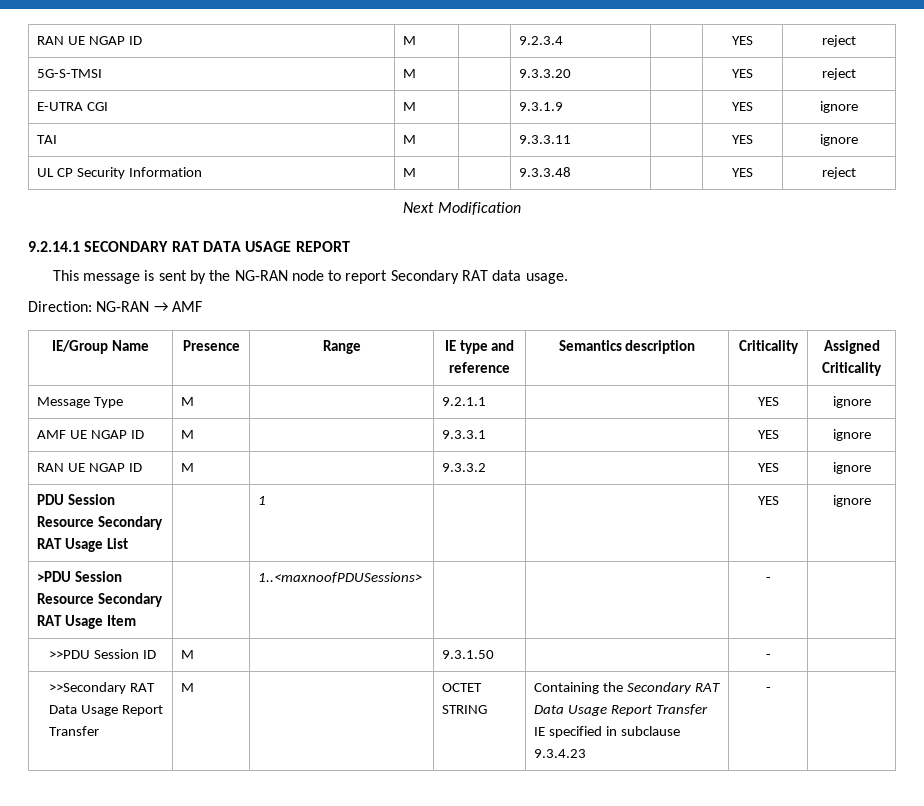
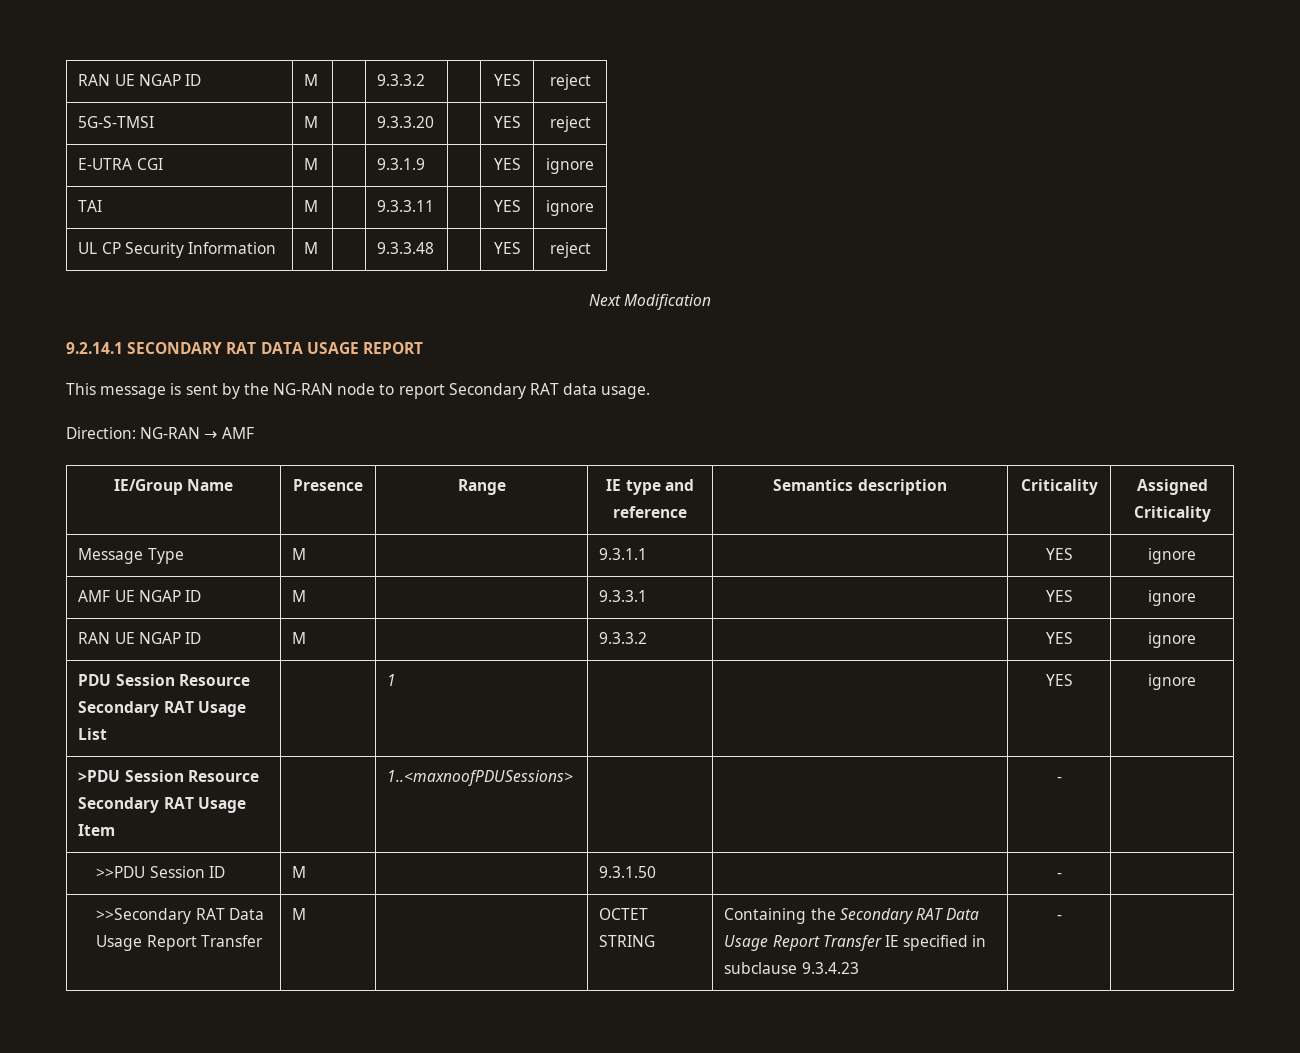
[37,36,143,45] [403,36,417,45] [519,36,564,45] RAN UE NGAP ID | M | | 9.2.3.4 -> [78,74,201,86] [304,74,319,86] [377,74,426,86] RAN UE NGAP ID | M | | 9.3.3.2
[442,397,487,406] 9.2.1.1 -> [599,548,648,560] 9.3.1.1

